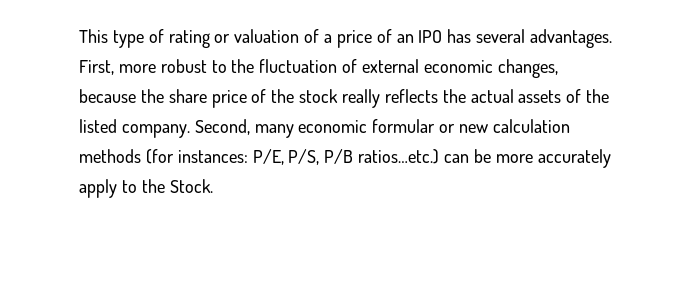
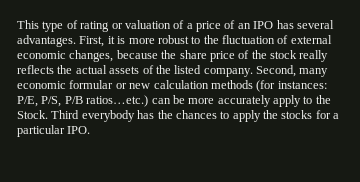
(114, 67) none -> [107,36,126,44] it is
(213, 186) none -> [51,110,340,122] [17,125,91,137] Third everybody has the chances to apply the stocks for a particular IPO.

